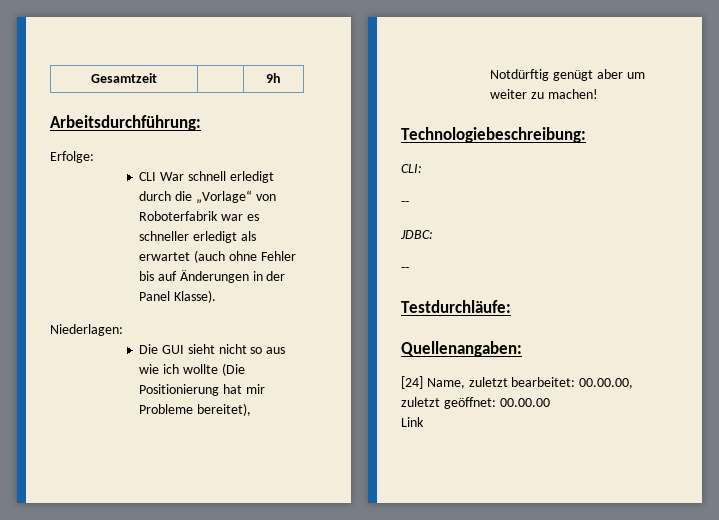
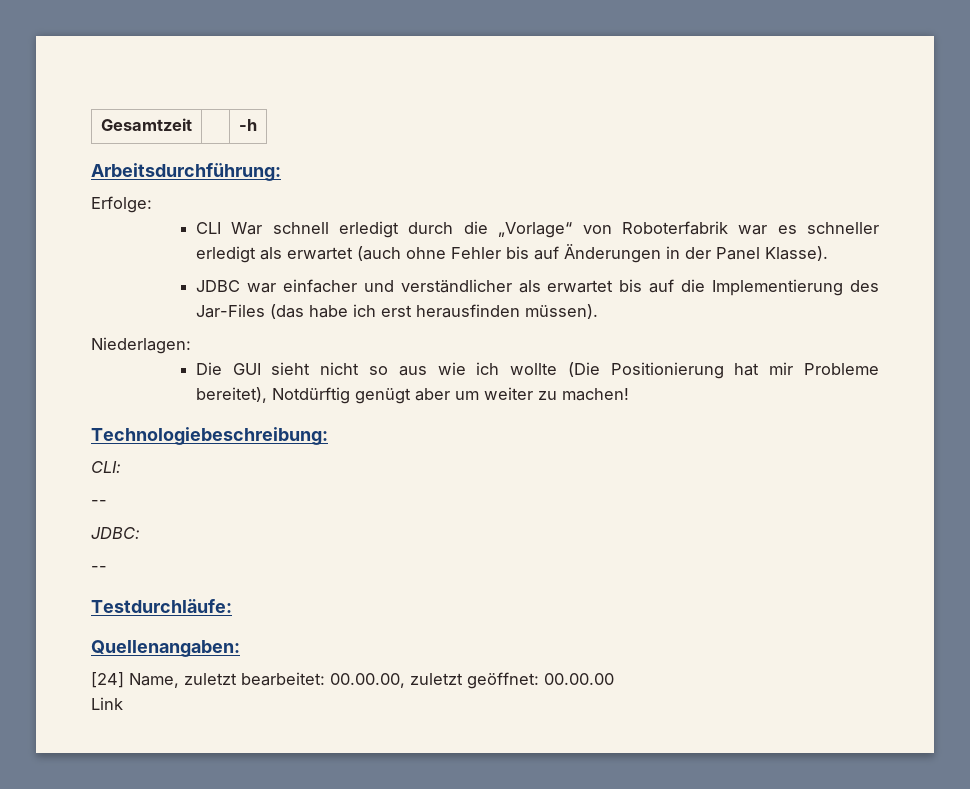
[266,73,281,83] 9h -> [239,119,257,131] -h
(216, 296) none -> [195,279,880,296] [195,304,598,319] // JDBC war einfacher und verständlicher als erwartet bis auf die Implementierung des Jar-Files (das habe ich erst herausfinden müssen).

